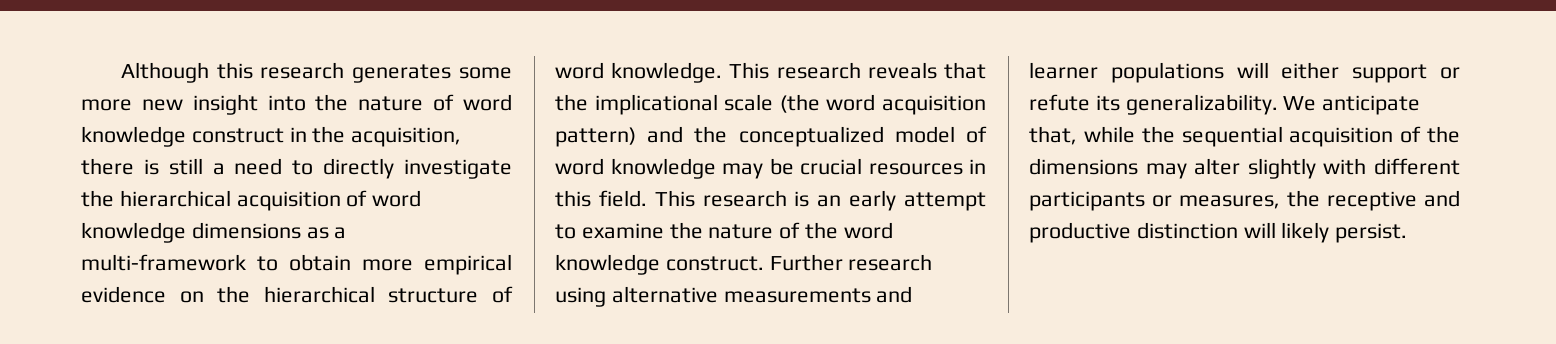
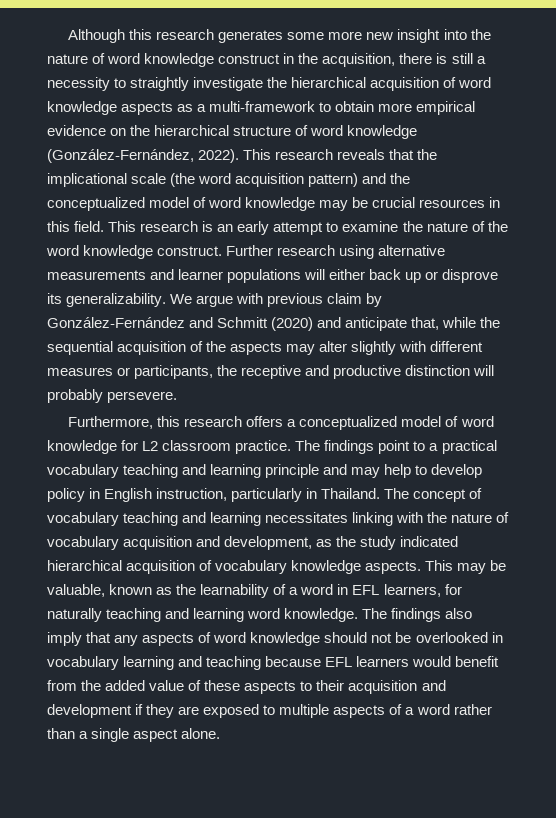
[234,158,395,179] need to directly -> [47,77,190,91] necessity to straightly
[191,222,301,239] dimensions -> [121,102,174,115] aspects
[611,62,723,83] knowledge. -> [347,125,418,139] [47,149,240,163] knowledge (González-Fernández, 2022).
[1352,64,1460,83] [1029,94,1317,115] support or refute its generalizability. We -> [369,269,499,283] [47,293,383,307] [47,317,342,331] back up or disprove its generalizability. We argue with previous claim by González-Fernández and Schmitt (2020) and
[1029,158,1138,175] dimensions -> [230,342,283,355] aspects
[1029,191,1280,211] participants or measures, -> [47,365,214,379] measures or participants,
[1281,222,1408,243] likely persist. -> [47,389,178,403] [68,416,494,430] [47,440,497,454] [47,464,483,478] [47,488,483,502] [47,512,510,526] [47,536,459,550] [47,560,507,574] [47,584,462,598] [47,608,473,622] [47,632,503,646] [47,656,500,670] [47,680,446,694] [47,704,492,718] [47,728,221,742] probably persevere. // Furthermore, this research offers a conceptualized model of word knowledge for L2 classroom practice. The findings point to a practical vocabulary teaching and learning principle and may help to develop policy in English instruction, particularly in Thailand. The concept of vocabulary teaching and learning necessitates linking with the nature of vocabulary acquisition and development, as the study indicated hierarchical acquisition of vocabulary knowledge aspects. This may be valuable, known as the learnability of a word in EFL learners, for naturally teaching and learning word knowledge. The findings also imply that any aspects of word knowledge should not be overlooked in vocabulary learning and teaching because EFL learners would benefit from the added value of these aspects to their acquisition and development if they are exposed to multiple aspects of a word rather than a single aspect alone.

